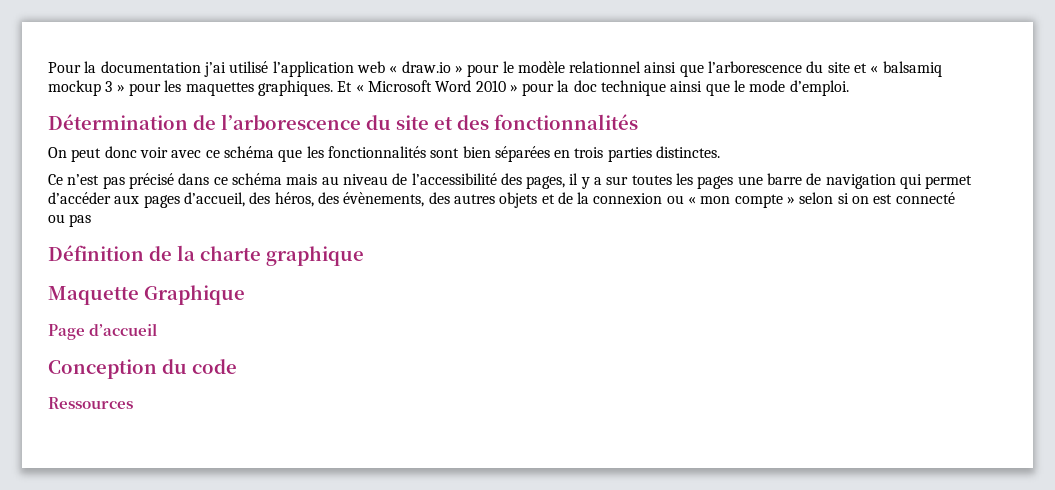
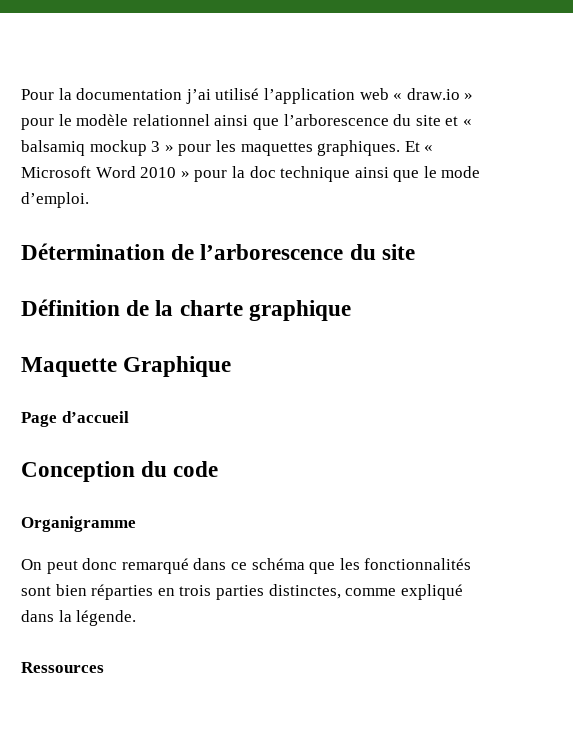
[434,114,638,130] [48,146,721,162] [48,173,973,189] [48,192,955,208] [48,214,92,227] et des fonctionnalités // On peut donc voir avec ce schéma que les fonctionnalités sont bien séparées en trois parties distinctes. // Ce n’est pas précisé dans ce schéma mais au niveau de l’accessibilité des pages, il y a sur toutes les pages une barre de navigation qui permet d’accéder aux pages d’accueil, des héros, des évènements, des autres objets et de la connexion ou « mon compte » selon si on est connecté ou pas -> (415, 252) none
(237, 366) none -> [21,516,136,532] [21,558,472,574] [21,584,463,600] [21,610,137,626] // Organigramme // On peut donc remarqué dans ce schéma que les fonctionnalités sont bien réparties en trois parties distinctes, comme expliqué dans la légende.

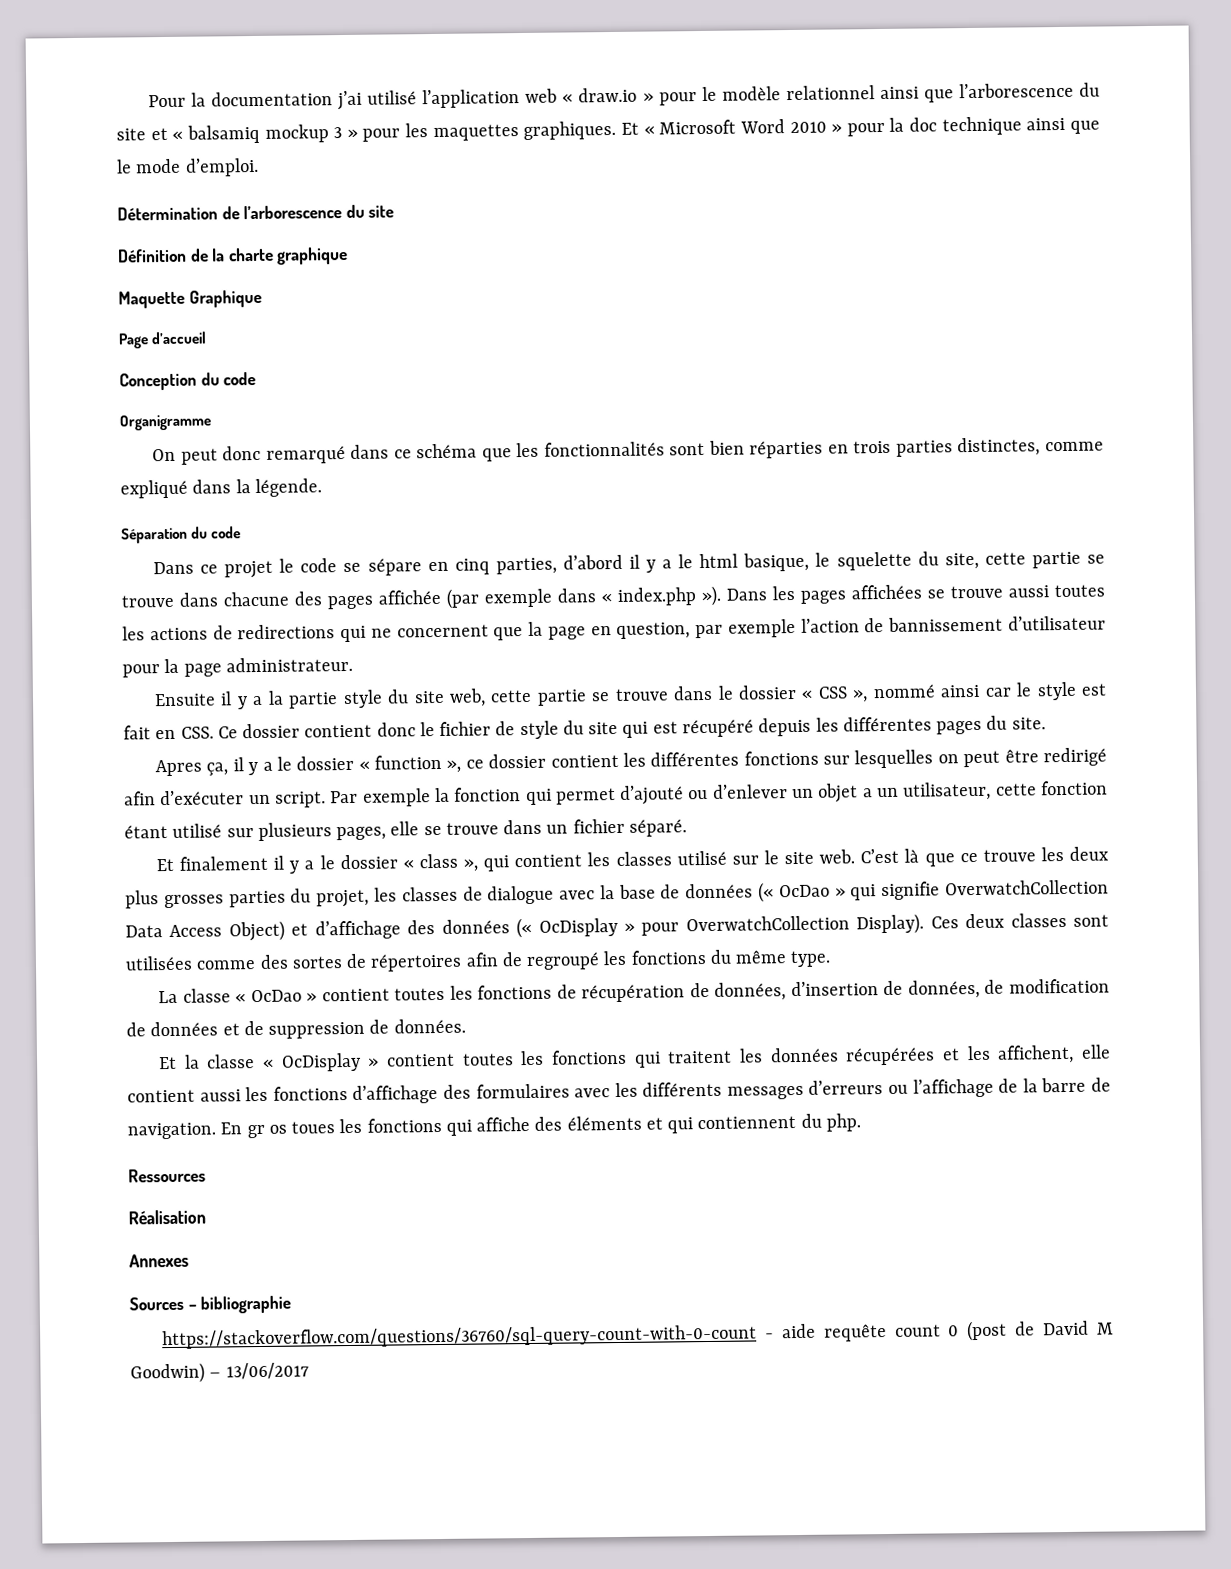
[21,662,104,673] Ressources -> [121,526,242,544] [152,551,1105,579] [121,584,1105,610] [122,615,1106,643] [122,656,353,678] [153,681,1107,710] [123,715,1046,740] [154,747,1107,777] [124,780,1108,808] [124,818,687,842] [155,846,1110,874] [125,879,1109,909] [125,912,1109,942] [125,949,832,972] [157,978,1110,1004] [126,1018,466,1039] [158,1044,1112,1072] [127,1077,1112,1104] [127,1113,861,1140] [128,1168,206,1183] [128,1209,206,1225] [129,1253,189,1268] [129,1295,292,1314] [161,1320,1114,1350] [130,1362,309,1384] Séparation du code // Dans ce projet le code se sépare en cinq parties, d’abord il y a le html basique, le squelette du site, cette partie se trouve dans chacune des pages affichée (par exemple dans « index.php »). Dans les pages affichées se trouve aussi toutes les actions de redirections qui ne concernent que la page en question, par exemple l’action de bannissement d’utilisateur pour la page administrateur. // Ensuite il y a la partie style du site web, cette partie se trouve dans le dossier « CSS », nommé ainsi car le style est fait en CSS. Ce dossier contient donc le fichier de style du site qui est récupéré depuis les différentes pages du site. // Apres ça, il y a le dossier « function », ce dossier contient les différentes fonctions sur lesquelles on peut être redirigé afin d’exécuter un script. Par exemple la fonction qui permet d’ajouté ou d’enlever un objet a un utilisateur, cette fonction étant utilisé sur plusieurs pages, elle se trouve dans un fichier séparé. // Et finalement il y a le dossier « class », qui contient les classes utilisé sur le site web. C’est là que ce trouve les deux plus grosses parties du projet, les classes de dialogue avec la base de données (« OcDao » qui signifie OverwatchCollection Data Access Object) et d’affichage des données (« OcDisplay » pour OverwatchCollection Display). Ces deux classes sont utilisées comme des sortes de répertoires afin de regroupé les fonctions du même type. // La classe « OcDao » contient toutes les fonctions de récupération de données, d’insertion de données, de modification de données et de suppression de données. // Et la classe « OcDisplay » contient toutes les fonctions qui traitent les données récupérées et les affichent, elle contient aussi les fonctions d’affichage des formulaires avec les différents messages d’erreurs ou l’affichage de la barre de navigation. En gr os toues les fonctions qui affiche des éléments et qui contiennent du php. // Ressources // Réalisation // Annexes // Sources – bibliographie // https://stackoverflow.com/questions/36760/sql-query-count-with-0-count - aide requête count 0 (post de David M Goodwin) – 13/06/2017

